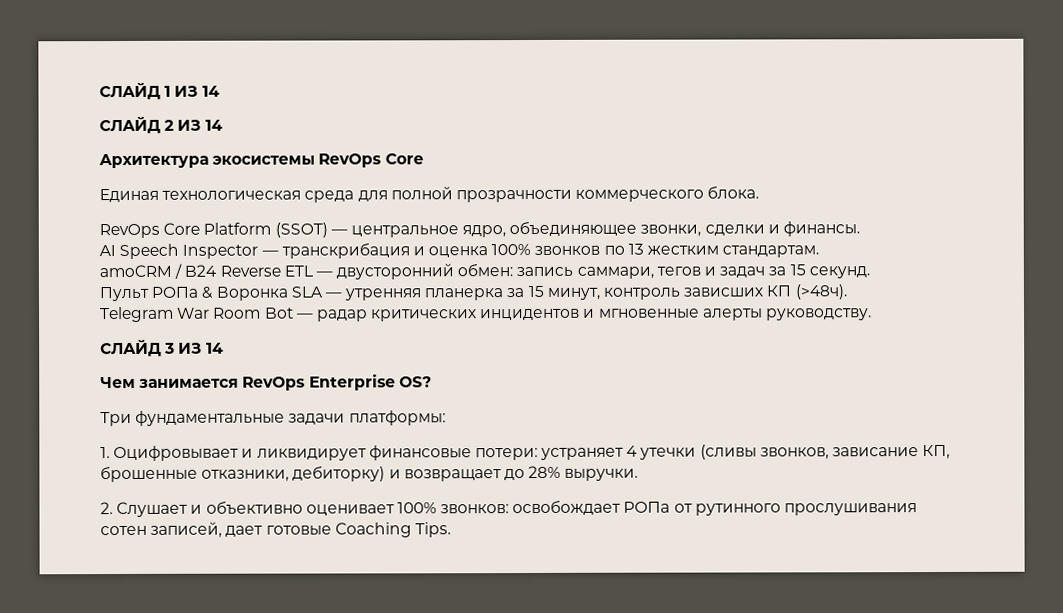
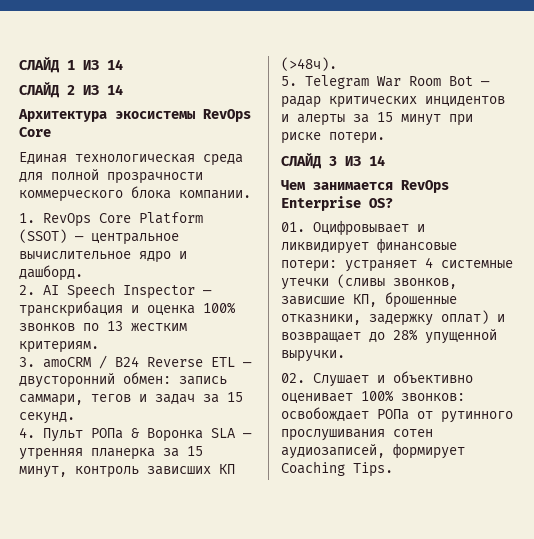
[707,185,760,199] блока. // -> [131,186,251,199] [19,213,35,223] блока компании. // 1.
[462,220,861,238] ядро, объединяющее звонки, сделки и финансы. // -> [19,251,187,263] [19,265,83,281] [19,285,35,295] вычислительное ядро и дашборд. // 2.
[722,245,820,258] стандартам. // -> [19,341,99,353] [19,357,35,367] критериям. // 3.
(870, 272) none -> [19,427,35,438] 4.
(847, 292) none -> [281,76,297,86] 5.
[598,308,873,321] мгновенные алерты руководству. -> [297,112,473,126] [281,132,385,144] алерты за 15 минут при риске потери.
[100,410,446,427] [100,447,110,459] Три фундаментальные задачи платформы: // 1. -> [281,222,305,232] 01.
(639, 451) none -> [441,260,513,268] системные
[832,447,920,457] зависание -> [281,296,345,305] зависшие
[292,465,386,482] дебиторку) -> [369,310,489,326] задержку оплат)
(562, 472) none -> [425,329,497,344] упущенной
[100,502,113,515] 2. -> [281,373,305,383] 02.
[150,521,332,538] записей, дает готовые -> [281,443,465,459] аудиозаписей, формирует

